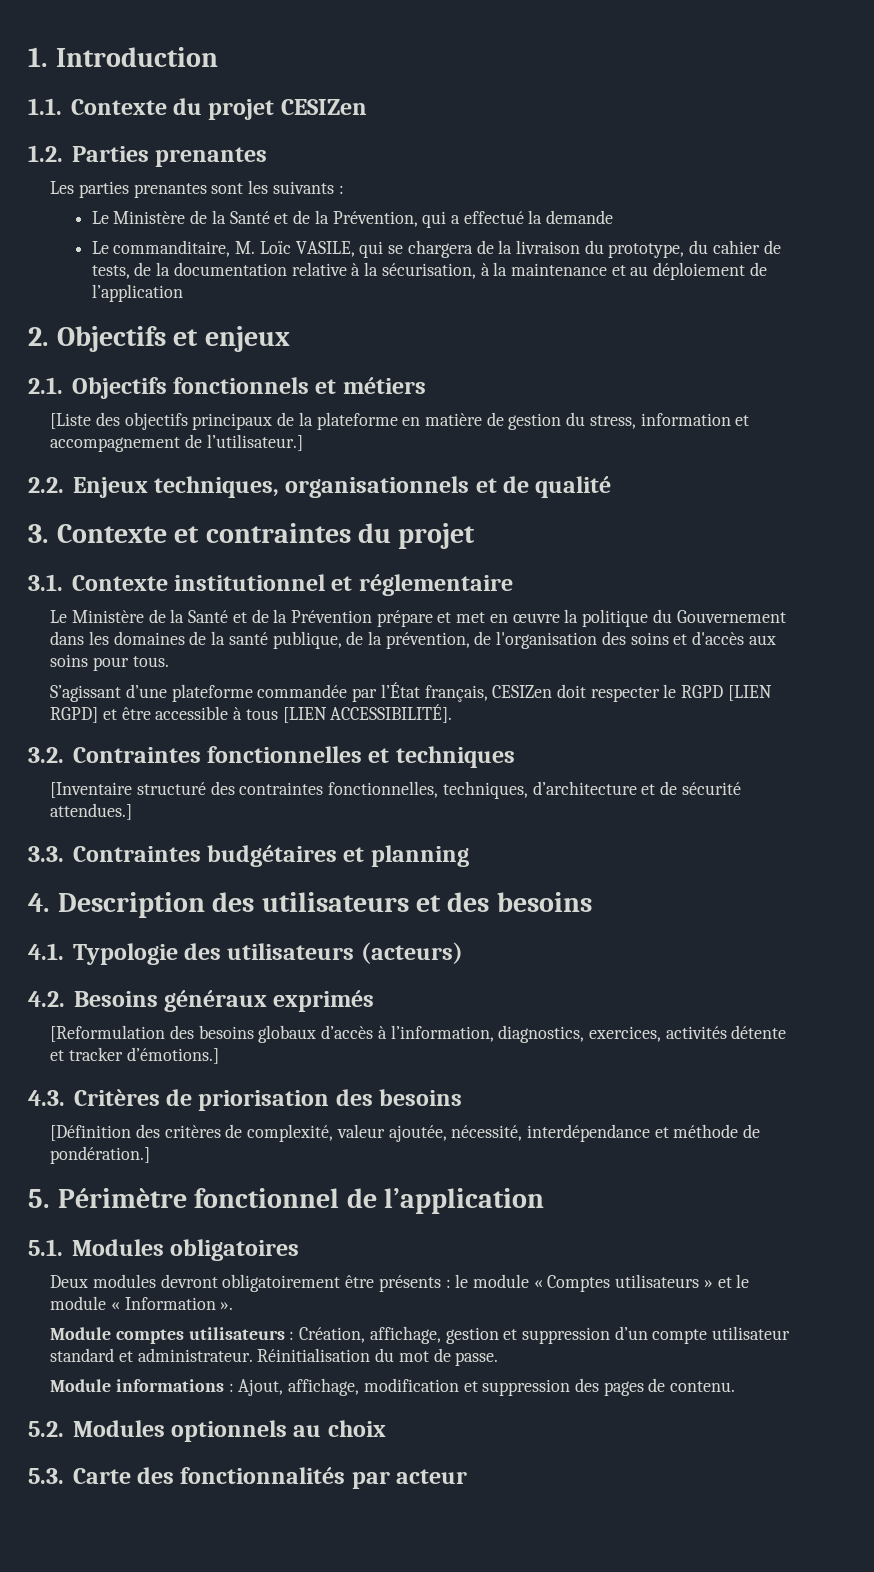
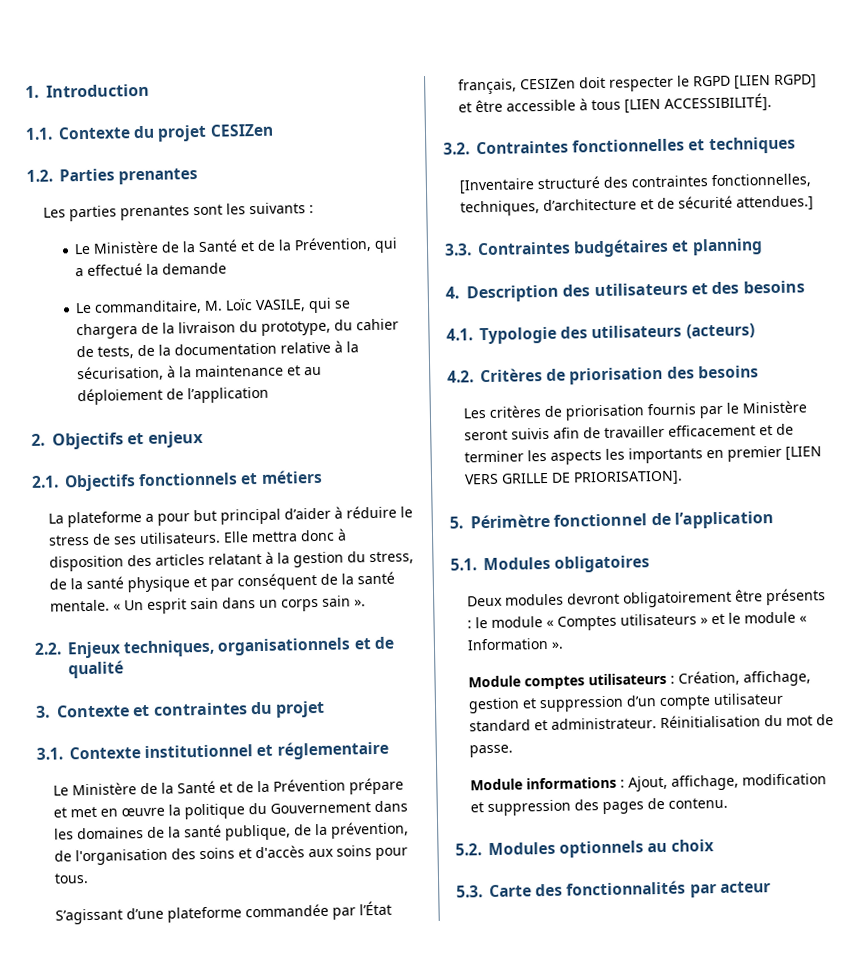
[50,412,750,430] [50,434,303,452] [Liste des objectifs principaux de la plateforme en matière de gestion du stress, information et accompagnement de l’utilisateur.] -> [47,505,413,528] [47,528,347,546] [48,551,414,572] [48,571,395,593] [49,595,366,614] La plateforme a pour but principal d’aider à réduire le stress de ses utilisateurs. Elle mettra donc à disposition des articles relatant à la gestion du stress, de la santé physique et par conséquent de la santé mentale. « Un esprit sain dans un corps sain ».
[73,990,375,1012] [50,1025,787,1043] [50,1047,219,1064] [28,1090,65,1106] Besoins généraux exprimés // [Reformulation des besoins globaux d’accès à l’information, diagnostics, exercices, activités détente et tracker d’émotions.] // 4.3. -> (474, 376) none
[50,1124,761,1142] [50,1146,151,1164] [Définition des critères de complexité, valeur ajoutée, nécessité, interdépendance et méthode de pondération.] -> [462,400,807,421] [463,423,794,441] [463,445,822,465] [463,470,683,487] Les critères de priorisation fournis par le Ministère seront suivis afin de travailler efficacement et de terminer les aspects les importants en premier [LIEN VERS GRILLE DE PRIORISATION].

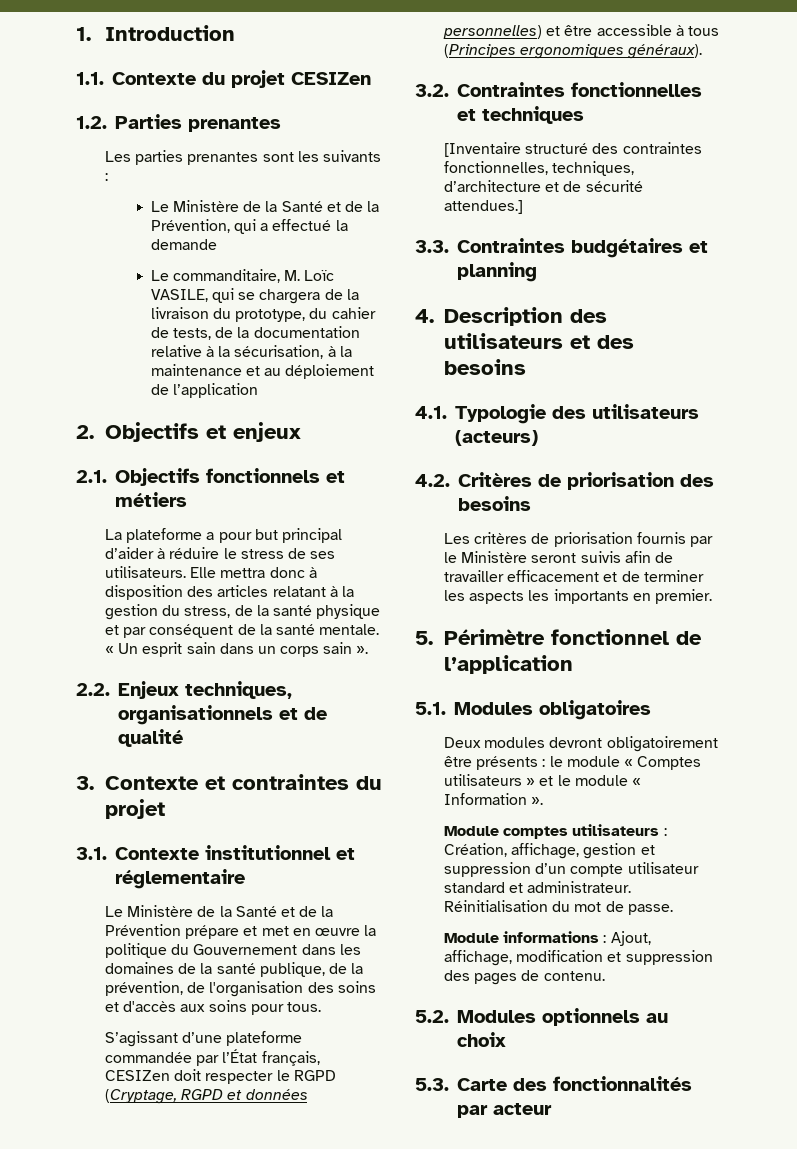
[733,74,817,90] [LIEN RGPD] -> [104,1089,308,1104] [442,25,542,39] (Cryptage, RGPD et données personnelles)
[623,92,772,114] [LIEN ACCESSIBILITÉ]. -> [443,44,703,59] (Principes ergonomiques généraux).
[726,445,822,462] [463,470,683,487] premier [LIEN VERS GRILLE DE PRIORISATION]. -> [654,589,712,604] premier.

